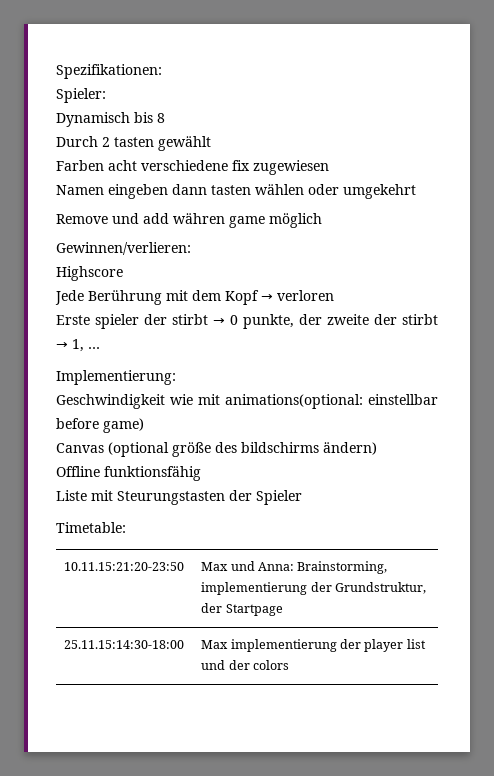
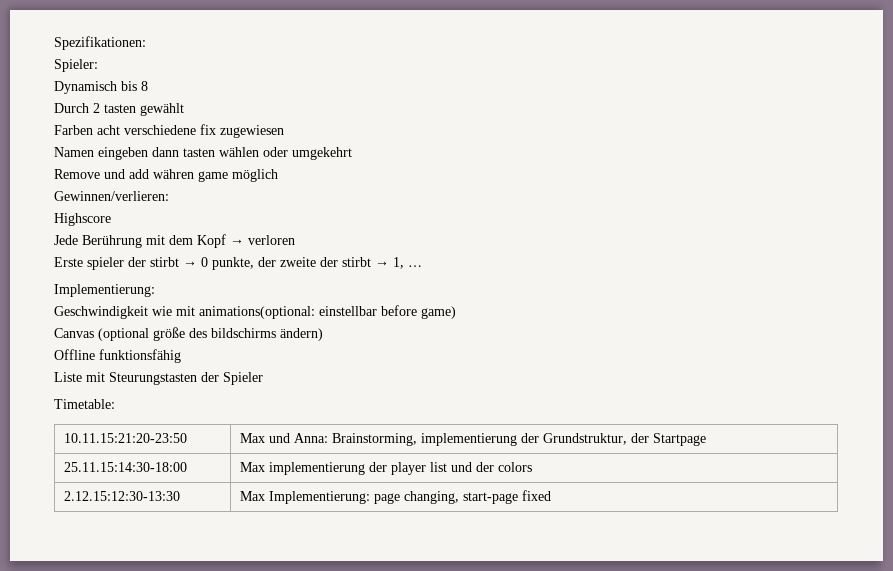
(290, 665) none -> [63,491,180,501] [239,490,551,504] // 2.12.15:12:30-13:30 | Max Implementierung: page changing, start-page fixed

